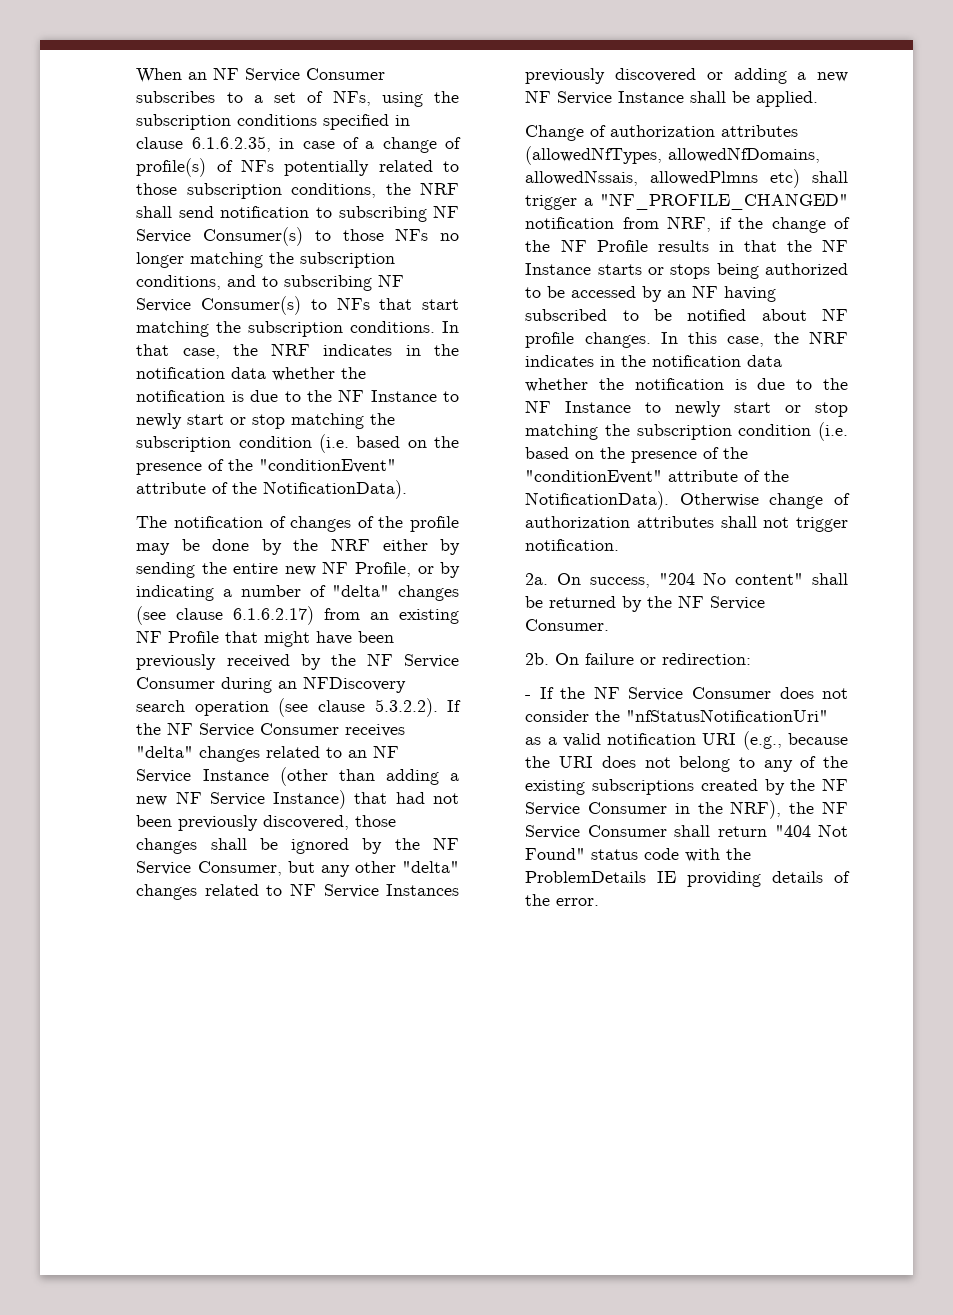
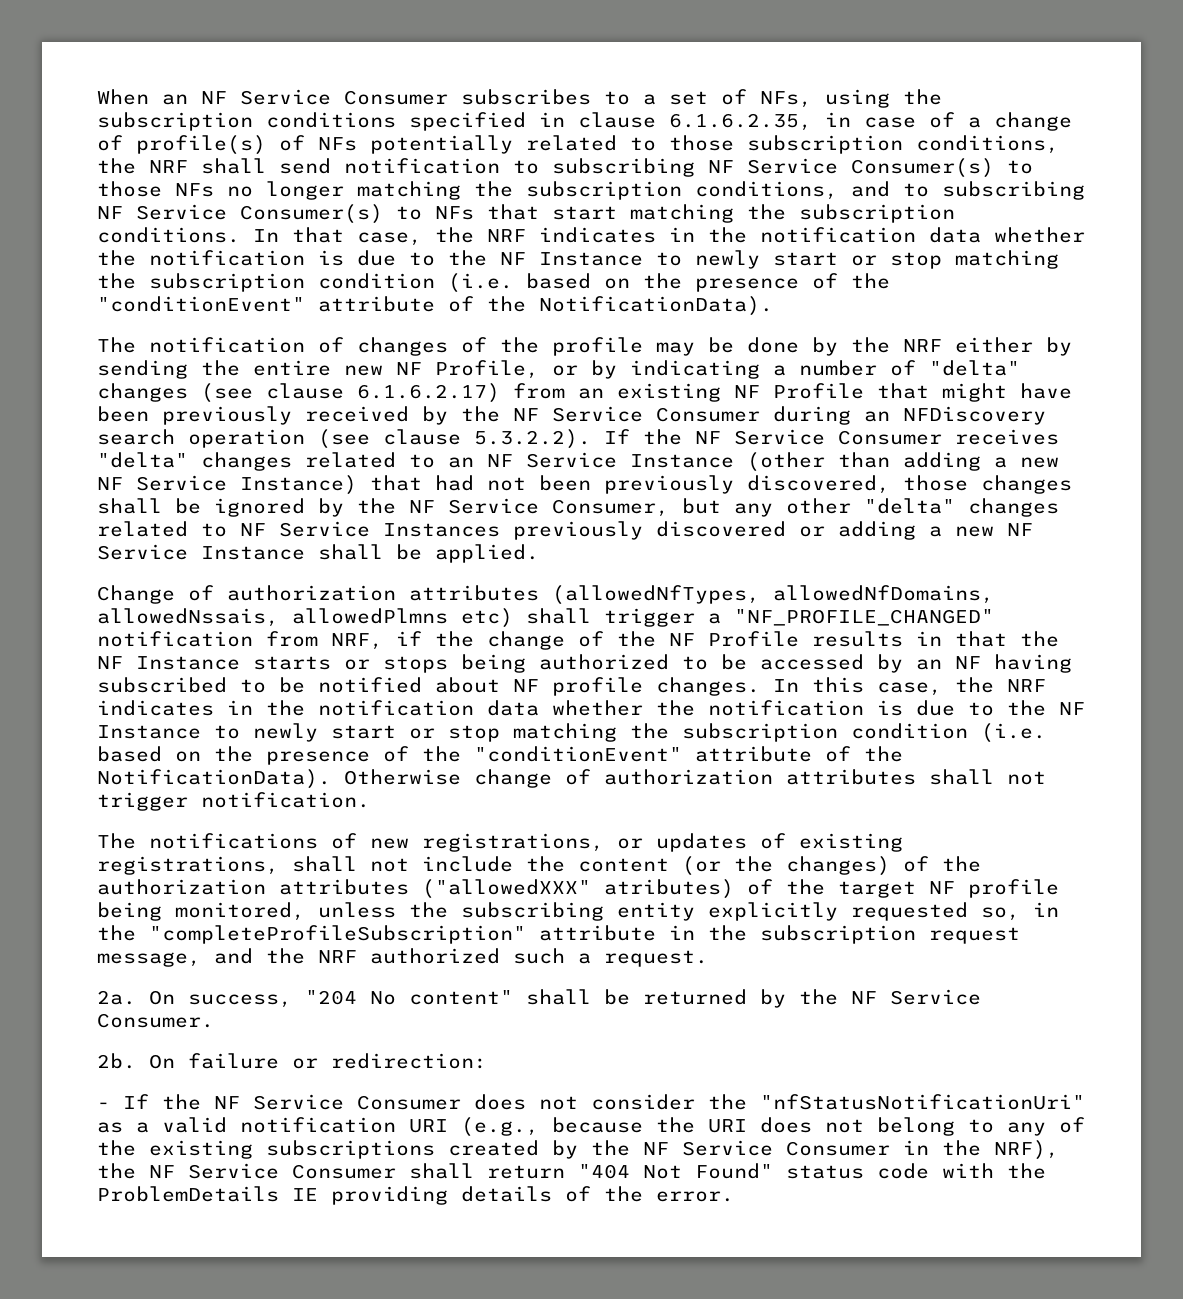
(620, 545) none -> [96,833,903,852] [96,856,981,876] [96,879,1059,899] [96,902,1059,921] [96,925,1020,944] [96,948,708,967] // The notifications of new registrations, or updates of existing registrations, shall not include the content (or the changes) of the authorization attributes ("allowedXXX" atributes) of the target NF profile being monitored, unless the subscribing entity explicitly requested so, in the "completeProfileSubscription" attribute in the subscription request message, and the NRF authorized such a request.

